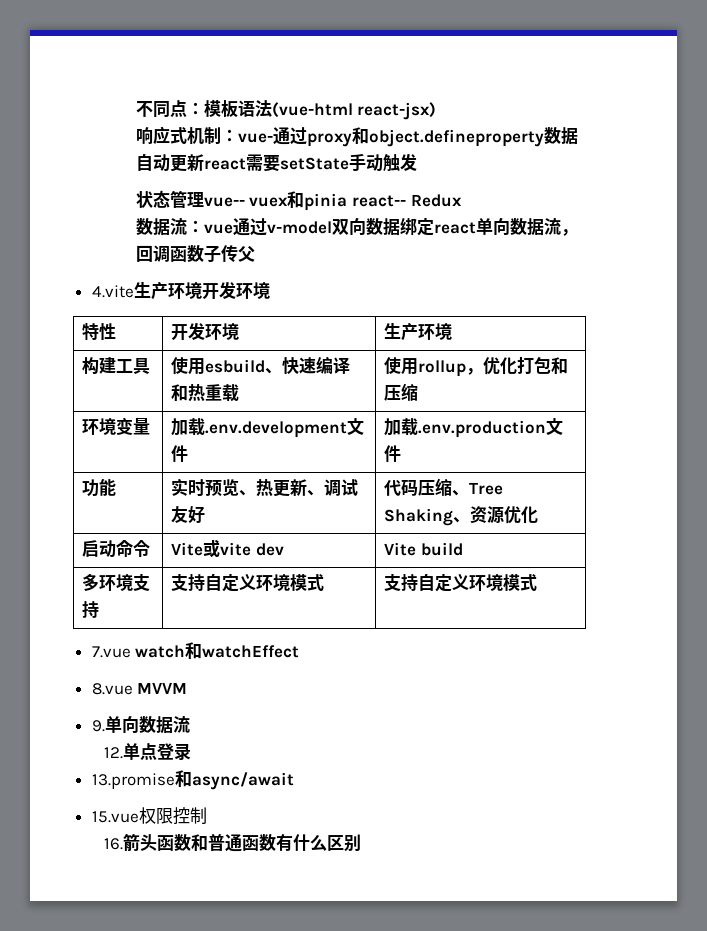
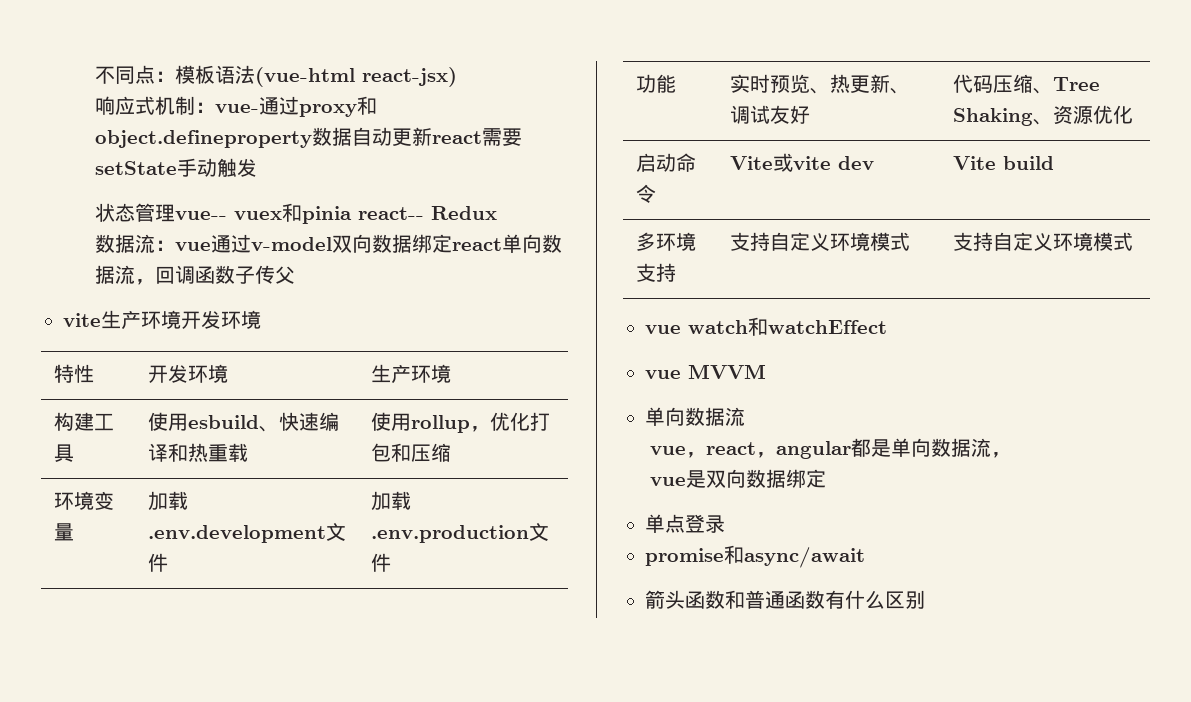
[91,285,134,298] 4.vite -> [63,313,101,327] vite
[91,646,131,658] 7.vue -> [645,325,681,334] vue
[91,683,133,695] 8.vue -> [645,370,681,379] vue
[91,720,105,732] 9. -> (766, 371) none
[104,747,124,759] 12. -> [649,438,1011,459] [649,469,826,488] vue，react，angular都是单向数据流， // vue是双向数据绑定 //
[91,773,175,789] 13.promise -> [645,548,724,566] promise
[91,807,207,825] [104,838,124,850] 15.vue权限控制 // 16. -> (865, 557) none

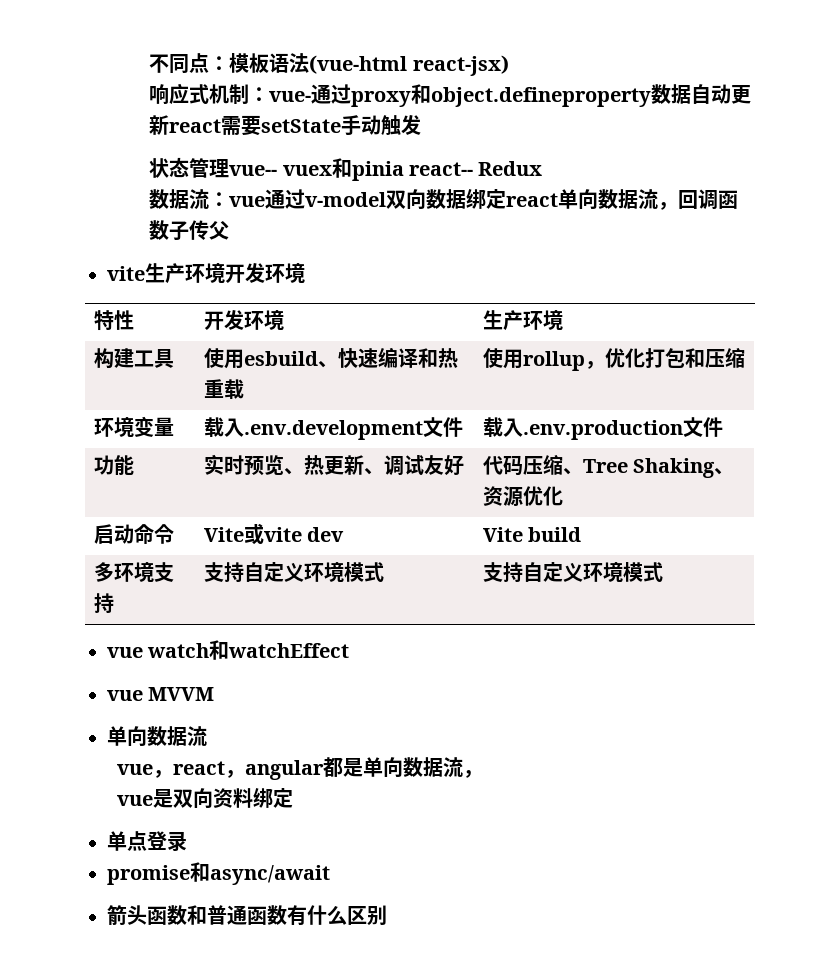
[147,491,188,511] 加载 -> [204,417,245,437] 载入
[370,491,411,511] 加载 -> [483,417,524,437] 载入
[745,469,786,488] 数据 -> [213,788,254,808] 资料

